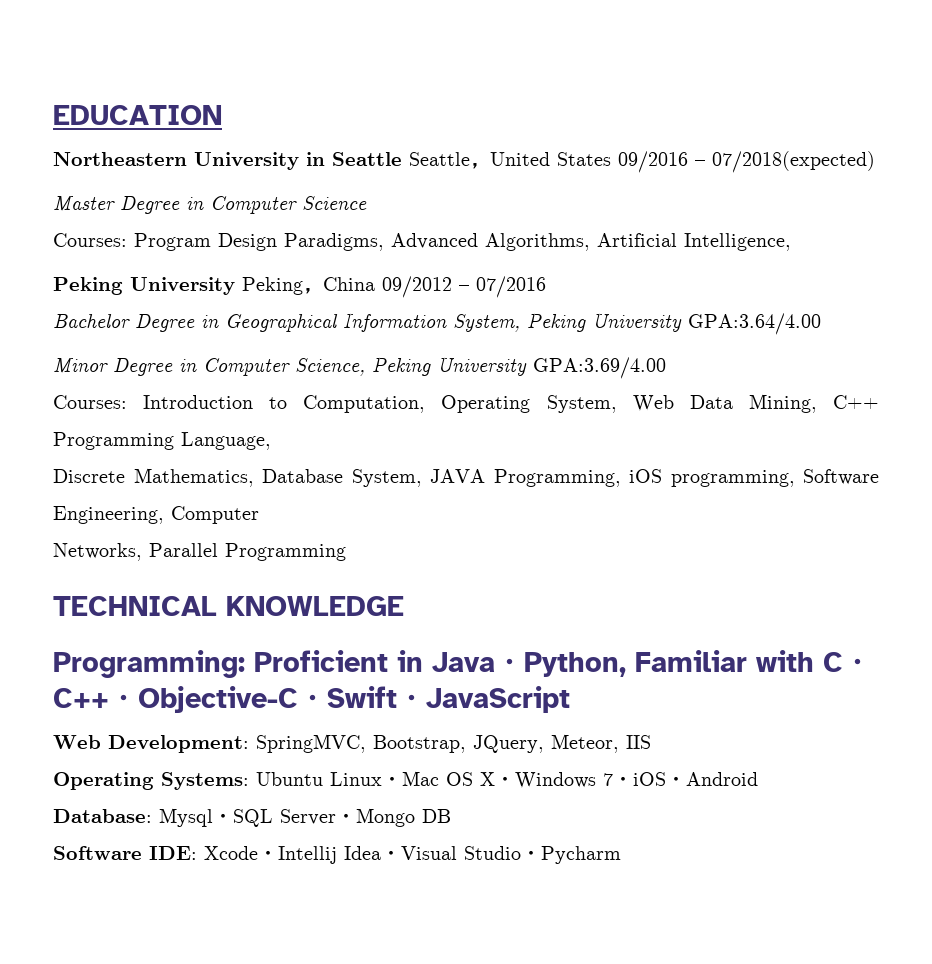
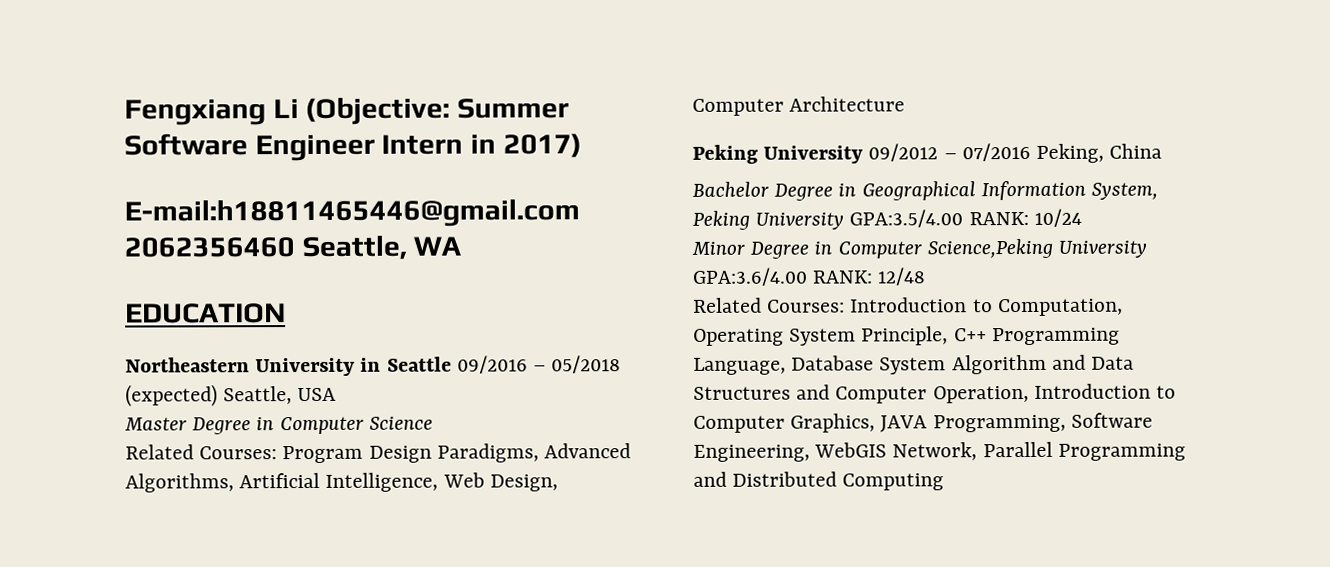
(53, 115) none -> [124,97,570,126] [124,133,582,162] [124,199,580,228] [124,235,462,261] Fengxiang Li (Objective: Summer Software Engineer Intern in 2017) // E-mail:h18811465446@gmail.com 2062356460 Seattle, WA //
[409,151,875,173] Seattle，United States 09/2016 – 07/2018(expected) -> [456,355,622,374] [125,384,337,407] 09/2016 – 05/2018 (expected) Seattle, USA
(367, 203) none -> [125,444,194,460] Related
[53,277,375,295] // Peking University Peking，China -> [442,472,558,492] [692,96,906,116] [692,144,864,164] Web Design, Computer Architecture // Peking University
(546, 287) none -> [1036,143,1163,163] Peking, China
[688,313,821,335] GPA:3.64/4.00 -> [849,208,1082,228] GPA:3.5/4.00 RANK: 10/24
[295,357,666,379] Science, Peking University GPA:3.69/4.00 // -> [926,238,1148,259] [692,267,927,286] [693,297,762,313] Science,Peking University GPA:3.6/4.00 RANK: 12/48 // Related
[546,394,817,413] System, Web Data Mining, -> [789,326,949,346] System Principle,
[53,468,879,487] [53,506,259,524] [53,543,346,561] [53,596,404,616] [53,650,872,678] [53,686,570,713] [53,734,651,753] [53,771,758,790] [53,808,451,827] [53,846,621,864] // Discrete Mathematics, Database System, JAVA Programming, iOS programming, Software Engineering, Computer // Networks, Parallel Programming // TECHNICAL KNOWLEDGE // Programming: Proficient in Java・Python, Familiar with C・C++・Objective-C・Swift・JavaScript // Web Development: SpringMVC, Bootstrap, JQuery, Meteor, IIS // Operating Systems: Ubuntu Linux・Mac OS X・Windows 7・iOS・Android // Database: Mysql・SQL Server・Mongo DB // Software IDE: Xcode・Intellij Idea・Visual Studio・Pycharm -> [791,354,1135,375] [693,383,1177,404] [693,412,1153,433] [693,441,1186,462] [693,471,945,491] Database System Algorithm and Data Structures and Computer Operation, Introduction to Computer Graphics, JAVA Programming, Software Engineering, WebGIS Network, Parallel Programming and Distributed Computing

